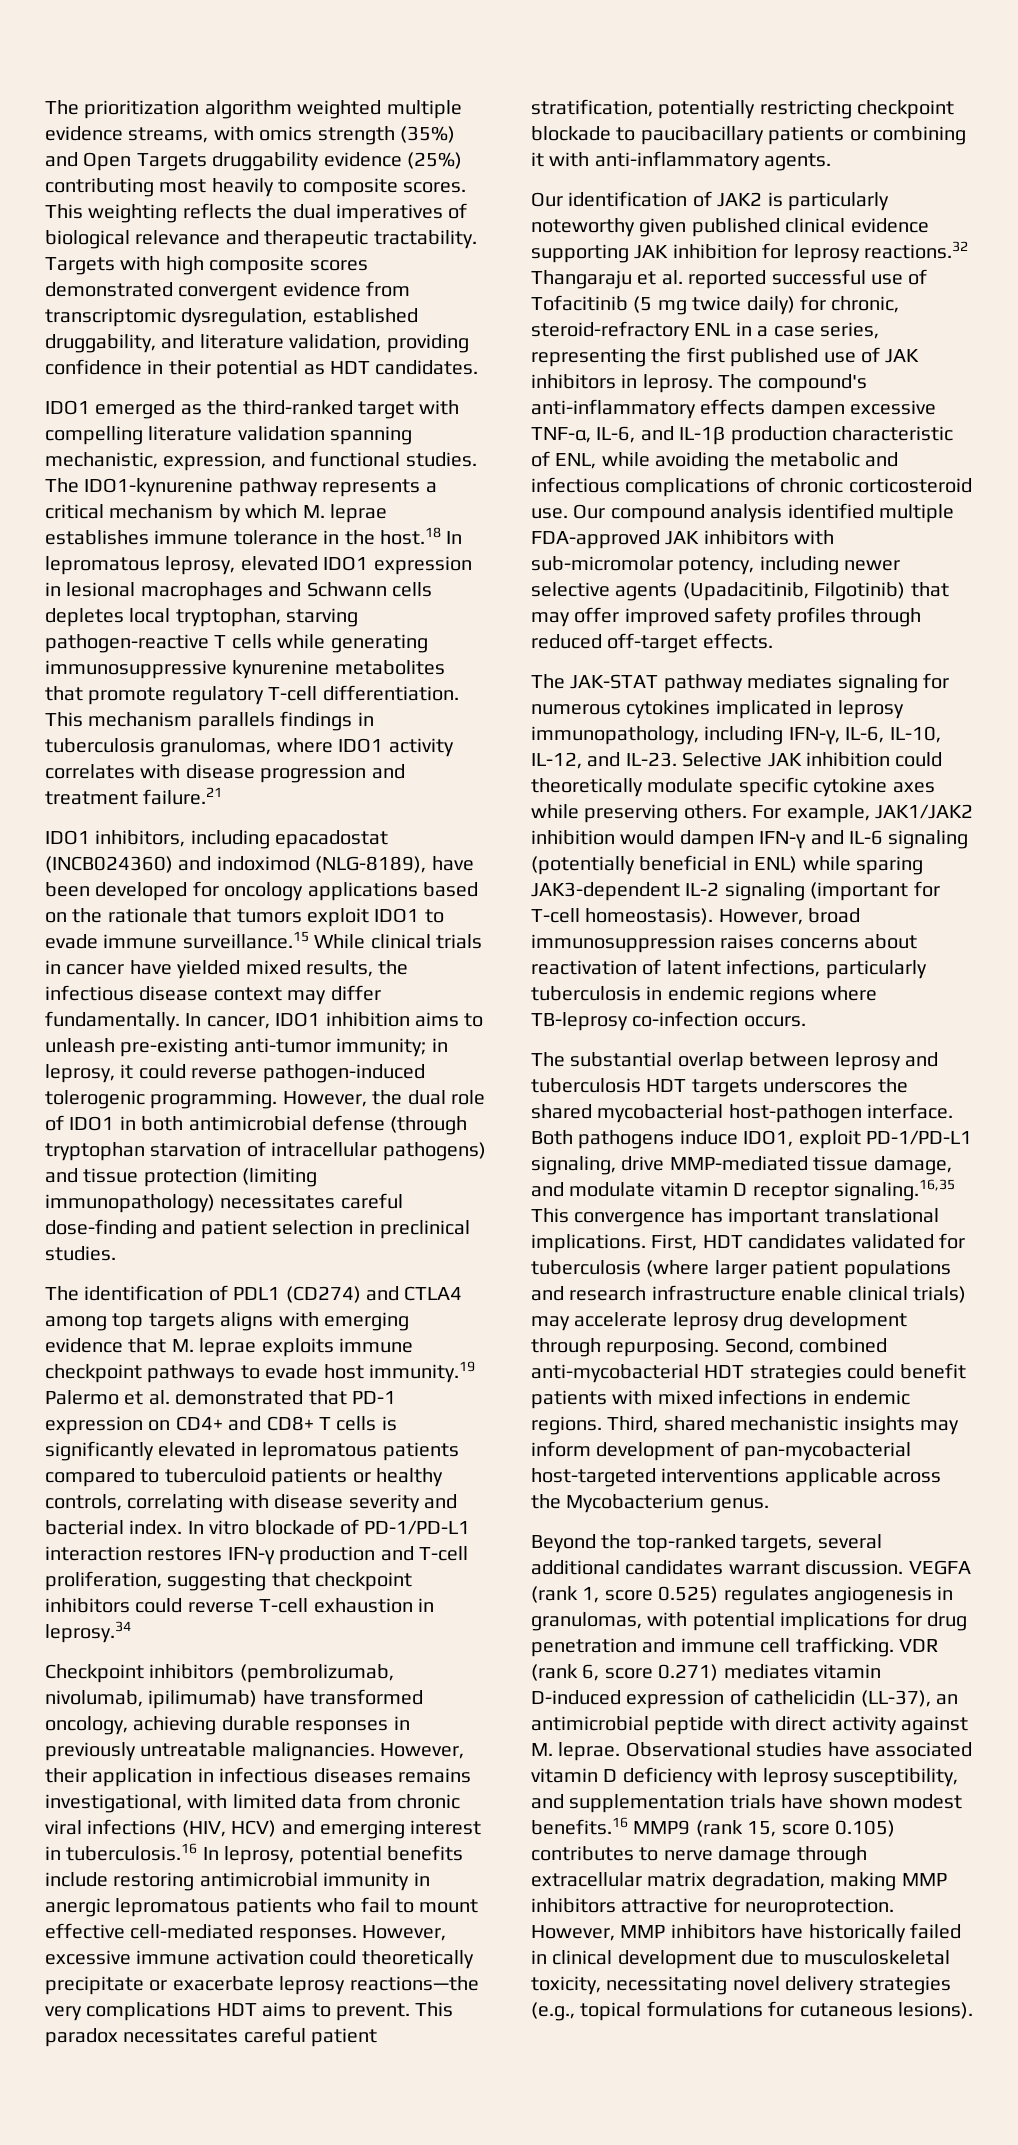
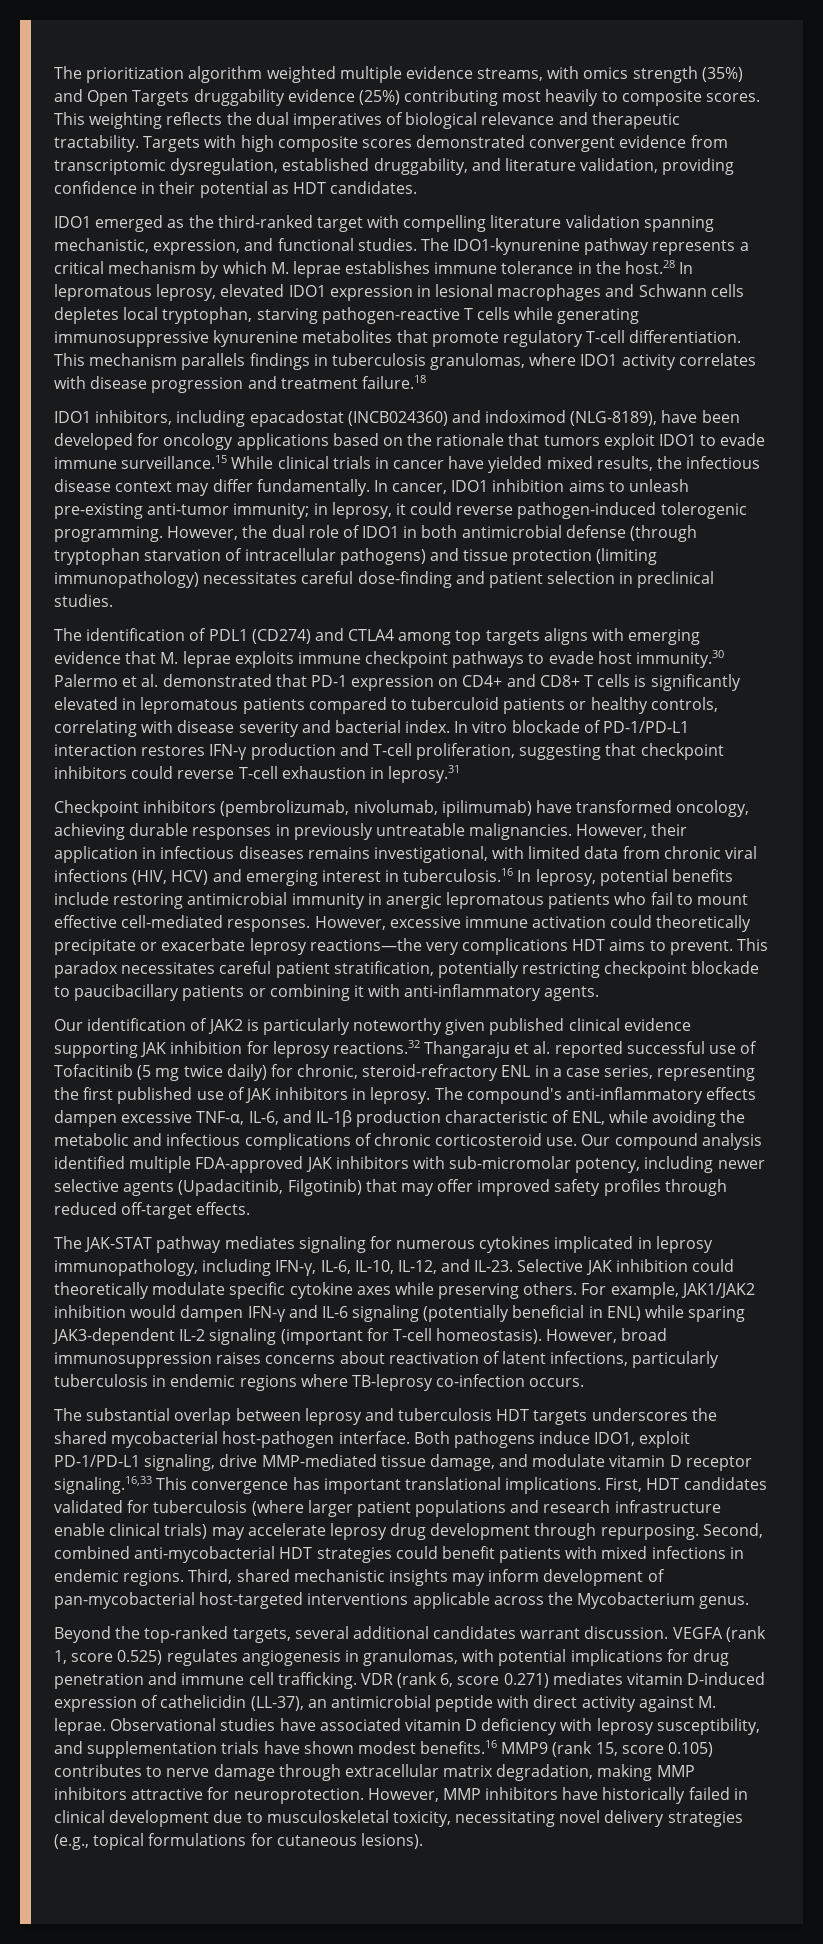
[379,527,441,545] host.18 -> [625,260,676,274] host.28
[143,787,223,805] failure.21 -> [361,375,426,389] failure.18
[369,1361,475,1383] immunity.19 -> [636,650,725,668] immunity.30
[45,1621,131,1643] leprosy.34 -> [388,765,461,783] leprosy.31
[834,1179,955,1201] signaling.16,35 -> [54,1476,152,1494] signaling.16,33

